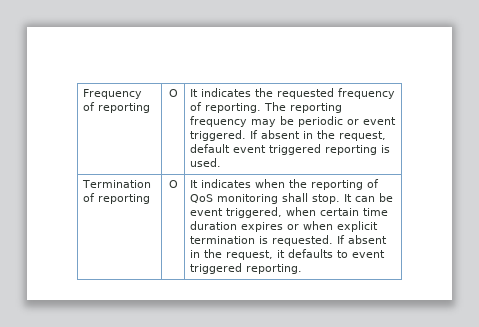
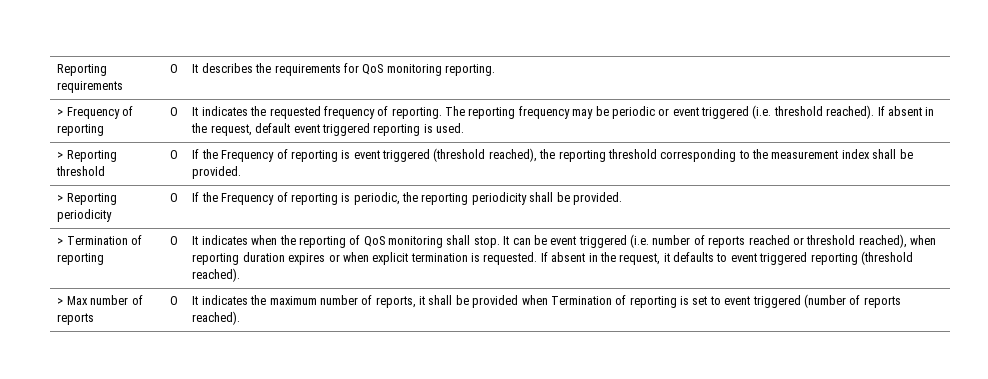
(83, 94) none -> [57,64,108,76] [57,81,124,93] [169,64,178,73] [192,63,496,76] [57,109,64,116] Reporting requirements | O | It describes the requirements for QoS monitoring reporting. // >
[190,130,247,141] triggered. -> [701,105,875,119] triggered (i.e. threshold reached).
(222, 162) none -> [57,150,117,162] [56,166,106,176] [169,150,178,159] [192,148,913,162] [192,166,242,179] [57,193,117,205] [57,209,113,222] [169,193,178,202] [192,192,622,205] [57,238,64,245] > Reporting threshold | O | If the Frequency of reporting is event triggered (threshold reached), the reporting threshold corresponding to the measurement index shall be provided. // > Reporting periodicity | O | If the Frequency of reporting is periodic, the reporting periodicity shall be provided. // >
[226,207,389,218] triggered, when certain time -> [578,234,937,248] [192,253,240,265] triggered (i.e. number of reports reached or threshold reached), when reporting
[246,264,303,274] reporting. -> [810,251,913,265] [192,268,241,282] [57,295,143,305] [57,313,95,325] [169,296,178,305] [192,294,901,308] [192,311,241,325] reporting (threshold reached). // > Max number of reports | O | It indicates the maximum number of reports, it shall be provided when Termination of reporting is set to event triggered (number of reports reached).

